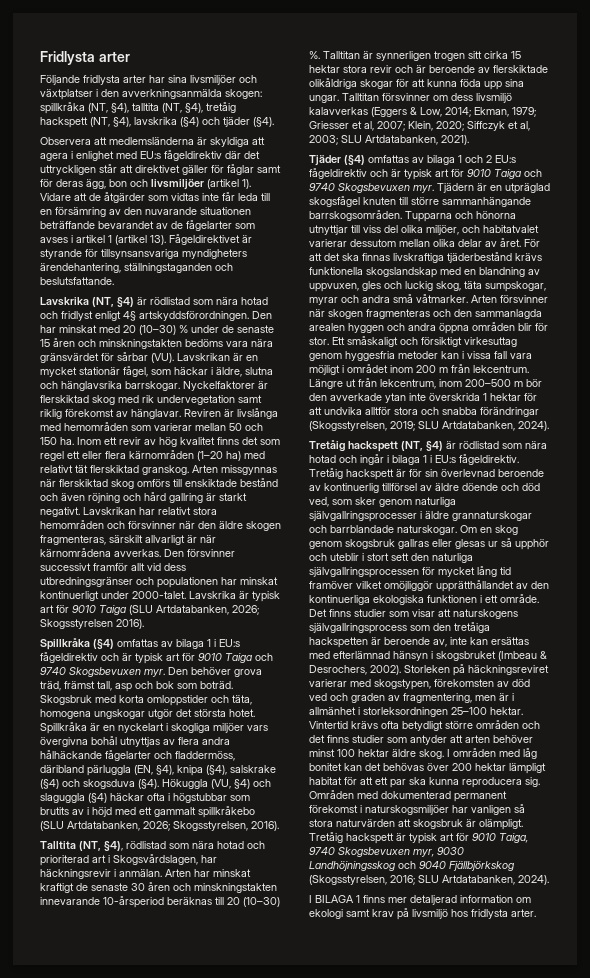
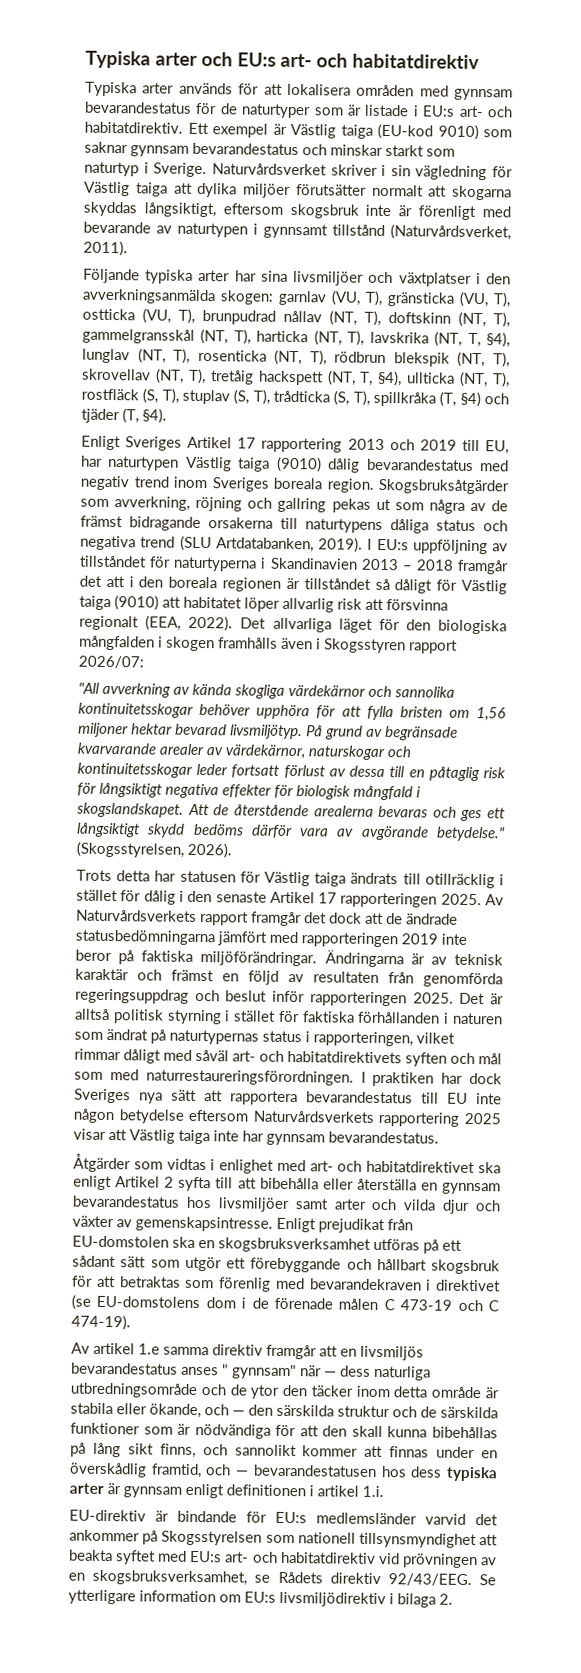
[40,51,130,65] Fridlysta arter -> [85,50,479,70] [85,81,513,101] [84,101,513,119] [84,121,512,141] [84,141,455,157] [84,161,513,181] [84,181,512,201] [83,201,511,221] [83,221,511,241] [83,240,128,257] Typiska arter och EU:s art- och habitatdirektiv // Typiska arter används för att lokalisera områden med gynnsam bevarandestatus för de naturtyper som är listade i EU:s art- och habitatdirektiv. Ett exempel är Västlig taiga (EU-kod 9010) som saknar gynnsam bevarandestatus och minskar starkt som naturtyp i Sverige. Naturvårdsverket skriver i sin vägledning för Västlig taiga att dylika miljöer förutsätter normalt att skogarna skyddas långsiktigt, eftersom skogsbruk inte är förenligt med bevarande av naturtypen i gynnsamt tillstånd (Naturvårdsverket, 2011).
[83,75,120,85] fridlysta -> [145,269,194,284] typiska
[40,102,236,114] [40,117,274,128] [40,137,265,147] [40,150,260,161] [40,164,281,175] [40,179,251,190] [40,192,270,203] [40,207,251,217] [40,220,255,231] [40,234,252,245] [40,249,247,259] [40,263,233,273] [40,277,114,285] [40,297,268,307] [40,311,272,321] [40,325,274,335] [40,338,273,349] [40,352,258,363] [40,366,273,377] [40,381,268,391] [40,395,262,405] [40,408,278,419] [40,422,263,431] [40,437,280,447] [40,450,265,461] [40,465,277,475] [40,478,278,489] [40,492,247,503] [40,507,217,517] [40,520,281,531] [40,535,216,545] [40,548,235,557] [40,563,186,571] [40,577,278,588] [40,591,280,602] [40,605,259,615] [40,619,144,629] [40,638,240,650] [40,652,273,664] [40,667,262,677] [40,681,233,692] [40,695,252,706] [40,709,255,719] [40,722,268,734] [40,736,230,747] [40,750,235,761] [40,765,276,776] [40,779,271,789] [40,793,250,803] [40,806,255,818] [40,821,279,831] [40,841,265,851] [40,854,217,866] [40,869,251,879] [40,882,277,893] [40,896,280,908] [309,51,521,61] [309,65,548,73] [309,78,524,90] [309,93,512,103] [309,107,536,117] [309,121,530,131] [309,135,469,145] [309,155,516,166] [309,168,542,180] [309,183,550,194] [309,196,531,207] [309,210,516,222] [309,225,539,235] [309,238,540,247] [309,252,542,263] [309,267,540,278] [309,281,546,292] [309,294,548,305] [309,309,542,319] [309,322,548,334] [309,336,517,347] [309,351,532,361] [309,364,529,375] [309,378,542,389] [309,393,537,403] [309,407,539,417] [309,421,549,431] [309,440,547,452] [309,454,519,465] [309,468,544,480] [309,483,540,493] [309,497,456,507] [309,511,532,522] [309,525,518,535] [309,538,549,550] [309,553,473,563] [309,566,511,578] [309,580,549,592] [309,594,539,605] [309,609,518,619] [309,622,490,634] [309,637,529,648] [309,651,547,661] [309,664,549,676] [309,679,530,690] [309,693,514,703] [309,707,523,717] [309,720,540,731] [309,735,533,745] [309,748,537,759] [309,763,546,774] [309,777,540,788] [309,790,507,802] [309,804,525,815] [309,819,523,830] [309,832,528,844] [309,847,464,857] [309,861,514,871] [309,875,549,885] [309,895,531,905] [309,908,536,920] spillkråka (NT, §4), talltita (NT, §4), tretåig hackspett (NT, §4), lavskrika (§4) och tjäder (§4). // Observera att medlemsländerna är skyldiga att agera i enlighet med EU:s fågeldirektiv där det uttryckligen står att direktivet gäller för fåglar samt för deras ägg, bon och livsmiljöer (artikel 1). Vidare att de åtgärder som vidtas inte får leda till en försämring av den nuvarande situationen beträffande bevarandet av de fågelarter som avses i artikel 1 (artikel 13). Fågeldirektivet är styrande för tillsynsansvariga myndigheters ärendehantering, ställningstaganden och beslutsfattande. // Lavskrika (NT, §4) är rödlistad som nära hotad och fridlyst enligt 4§ artskyddsförordningen. Den har minskat med 20 (10–30) % under de senaste 15 åren och minskningstakten bedöms vara nära gränsvärdet för sårbar (VU). Lavskrikan är en mycket stationär fågel, som häckar i äldre, slutna och hänglavsrika barrskogar. Nyckelfaktorer är flerskiktad skog med rik undervegetation samt riklig förekomst av hänglavar. Reviren är livslånga med hemområden som varierar mellan 50 och 150 ha. Inom ett revir av hög kvalitet finns det som regel ett eller flera kärnområden (1–20 ha) med relativt tät flerskiktad granskog. Arten missgynnas när flerskiktad skog omförs till enskiktade bestånd och även röjning och hård gallring är starkt negativt. Lavskrikan har relativt stora hemområden och försvinner när den äldre skogen fragmenteras, särskilt allvarligt är när kärnområdena avverkas. Den försvinner successivt framför allt vid dess utbredningsgränser och populationen har minskat kontinuerligt under 2000-talet. Lavskrika är typisk art för 9010 Taiga (SLU Artdatabanken, 2026; Skogsstyrelsen 2016). // Spillkråka (§4) omfattas av bilaga 1 i EU:s fågeldirektiv och är typisk art för 9010 Taiga och 9740 Skogsbevuxen myr. Den behöver grova träd, främst tall, asp och bok som boträd. Skogsbruk med korta omloppstider och täta, homogena ungskogar utgör det största hotet. Spillkråka är en nyckelart i skogliga miljöer vars övergivna bohål utnyttjas av flera andra hålhäckande fågelarter och fladdermöss, däribland pärluggla (EN, §4), knipa (§4), salskrake (§4) och skogsduva (§4). Hökuggla (VU, §4) och slaguggla (§4) häckar ofta i högstubbar som brutits av i höjd med ett gammalt spillkråkebo (SLU Artdatabanken, 2026; Skogsstyrelsen, 2016). // Talltita (NT, §4), rödlistad som nära hotad och prioriterad art i Skogsvårdslagen, har häckningsrevir i anmälan. Arten har minskat kraftigt de senaste 30 åren och minskningstakten innevarande 10-årsperiod beräknas till 20 (10–30) %. Talltitan är synnerligen trogen sitt cirka 15 hektar stora revir och är beroende av flerskiktade olikåldriga skogar för att kunna föda upp sina ungar. Talltitan försvinner om dess livsmiljö kalavverkas (Eggers & Low, 2014; Ekman, 1979; Griesser et al, 2007; Klein, 2020; Siffczyk et al, 2003; SLU Artdatabanken, 2021). // Tjäder (§4) omfattas av bilaga 1 och 2 EU:s fågeldirektiv och är typisk art för 9010 Taiga och 9740 Skogsbevuxen myr. Tjädern är en utpräglad skogsfågel knuten till större sammanhängande barrskogsområden. Tupparna och hönorna utnyttjar till viss del olika miljöer, och habitatvalet varierar dessutom mellan olika delar av året. För att det ska finnas livskraftiga tjäderbestånd krävs funktionella skogslandskap med en blandning av uppvuxen, gles och luckig skog, täta sumpskogar, myrar och andra små våtmarker. Arten försvinner när skogen fragmenteras och den sammanlagda arealen hyggen och andra öppna områden blir för stor. Ett småskaligt och försiktigt virkesuttag genom hyggesfria metoder kan i vissa fall vara möjligt i området inom 200 m från lekcentrum. Längre ut från lekcentrum, inom 200–500 m bör den avverkade ytan inte överskrida 1 hektar för att undvika alltför stora och snabba förändringar (Skogsstyrelsen, 2019; SLU Artdatabanken, 2024). // Tretåig hackspett (NT, §4) är rödlistad som nära hotad och ingår i bilaga 1 i EU:s fågeldirektiv. Tretåig hackspett är för sin överlevnad beroende av kontinuerlig tillförsel av äldre döende och död ved, som sker genom naturliga självgallringsprocesser i äldre grannaturskogar och barrblandade naturskogar. Om en skog genom skogsbruk gallras eller glesas ur så upphör och uteblir i stort sett den naturliga självgallringsprocessen för mycket lång tid framöver vilket omöjliggör upprätthållandet av den kontinuerliga ekologiska funktionen i ett område. Det finns studier som visar att naturskogens självgallringsprocess som den tretåiga hackspetten är beroende av, inte kan ersättas med efterlämnad hänsyn i skogsbruket (Imbeau & Desrochers, 2002). Storleken på häckningsreviret varierar med skogstypen, förekomsten av död ved och graden av fragmentering, men är i allmänhet i storleksordningen 25–100 hektar. Vintertid krävs ofta betydligt större områden och det finns studier som antyder att arten behöver minst 100 hektar äldre skog. I områden med låg bonitet kan det behövas över 200 hektar lämpligt habitat för att ett par ska kunna reproducera sig. Områden med dokumenterad permanent förekomst i naturskogsmiljöer har vanligen så stora naturvärden att skogsbruk är olämpligt. Tretåig hackspett är typisk art för 9010 Taiga, 9740 Skogsbevuxen myr, 9030 Landhöjningsskog och 9040 Fjällbjörkskog (Skogsstyrelsen, 2016; SLU Artdatabanken, 2024). // I BILAGA 1 finns mer detaljerad information om ekologi samt krav på livsmiljö hos fridlysta arter. -> [278,290,510,308] [82,308,510,328] [82,328,511,348] [82,348,510,368] [82,368,510,388] [81,388,509,408] [81,408,167,424] [81,435,509,455] [81,455,509,473] [80,475,509,495] [80,496,509,514] [80,515,508,534] [80,535,508,555] [79,555,509,575] [79,575,507,595] [79,595,448,613] [79,615,507,635] [79,635,458,654] [78,655,144,669] [78,682,455,699] [78,702,506,722] [78,722,458,741] [77,742,411,761] [77,762,507,782] [77,782,421,801] [77,802,506,822] [76,822,506,842] [76,841,232,859] [76,869,504,889] [76,889,505,908] [76,909,458,927] [75,929,467,948] [75,949,504,968] [75,968,503,988] [75,988,505,1007] [74,1008,503,1025] [74,1028,455,1047] [74,1048,502,1067] [74,1069,502,1087] [74,1088,502,1106] [73,1108,501,1127] [73,1128,439,1146] [73,1153,501,1174] [73,1175,501,1195] [72,1195,501,1214] [72,1215,413,1234] [72,1235,462,1254] [72,1255,500,1275] [72,1275,501,1292] [71,1294,499,1312] [71,1314,131,1331] [71,1342,424,1361] [71,1362,431,1381] [70,1382,499,1399] [70,1402,498,1419] [70,1422,498,1439] [70,1442,498,1459] [69,1462,499,1482] [69,1482,384,1499] [69,1509,498,1526] [69,1529,498,1549] [69,1549,497,1569] [68,1569,496,1587] [68,1589,453,1608] garnlav (VU, T), gränsticka (VU, T), ostticka (VU, T), brunpudrad nållav (NT, T), doftskinn (NT, T), gammelgransskål (NT, T), harticka (NT, T), lavskrika (NT, T, §4), lunglav (NT, T), rosenticka (NT, T), rödbrun blekspik (NT, T), skrovellav (NT, T), tretåig hackspett (NT, T, §4), ullticka (NT, T), rostfläck (S, T), stuplav (S, T), trådticka (S, T), spillkråka (T, §4) och tjäder (T, §4). // Enligt Sveriges Artikel 17 rapportering 2013 och 2019 till EU, har naturtypen Västlig taiga (9010) dålig bevarandestatus med negativ trend inom Sveriges boreala region. Skogsbruksåtgärder som avverkning, röjning och gallring pekas ut som några av de främst bidragande orsakerna till naturtypens dåliga status och negativa trend (SLU Artdatabanken, 2019). I EU:s uppföljning av tillståndet för naturtyperna i Skandinavien 2013 – 2018 framgår det att i den boreala regionen är tillståndet så dåligt för Västlig taiga (9010) att habitatet löper allvarlig risk att försvinna regionalt (EEA, 2022). Det allvarliga läget för den biologiska mångfalden i skogen framhålls även i Skogsstyren rapport 2026/07: // "All avverkning av kända skogliga värdekärnor och sannolika kontinuitetsskogar behöver upphöra för att fylla bristen om 1,56 miljoner hektar bevarad livsmiljötyp. På grund av begränsade kvarvarande arealer av värdekärnor, naturskogar och kontinuitetsskogar leder fortsatt förlust av dessa till en påtaglig risk för långsiktigt negativa effekter för biologisk mångfald i skogslandskapet. Att de återstående arealerna bevaras och ges ett långsiktigt skydd bedöms därför vara av avgörande betydelse." (Skogsstyrelsen, 2026). // Trots detta har statusen för Västlig taiga ändrats till otillräcklig i stället för dålig i den senaste Artikel 17 rapporteringen 2025. Av Naturvårdsverkets rapport framgår det dock att de ändrade statusbedömningarna jämfört med rapporteringen 2019 inte beror på faktiska miljöförändringar. Ändringarna är av teknisk karaktär och främst en följd av resultaten från genomförda regeringsuppdrag och beslut inför rapporteringen 2025. Det är alltså politisk styrning i stället för faktiska förhållanden i naturen som ändrat på naturtypernas status i rapporteringen, vilket rimmar dåligt med såväl art- och habitatdirektivets syften och mål som med naturrestaureringsförordningen. I praktiken har dock Sveriges nya sätt att rapportera bevarandestatus till EU inte någon betydelse eftersom Naturvårdsverkets rapportering 2025 visar att Västlig taiga inte har gynnsam bevarandestatus. // Åtgärder som vidtas i enlighet med art- och habitatdirektivet ska enligt Artikel 2 syfta till att bibehålla eller återställa en gynnsam bevarandestatus hos livsmiljöer samt arter och vilda djur och växter av gemenskapsintresse. Enligt prejudikat från EU-domstolen ska en skogsbruksverksamhet utföras på ett sådant sätt som utgör ett förebyggande och hållbart skogsbruk för att betraktas som förenlig med bevarandekraven i direktivet (se EU-domstolens dom i de förenade målen C 473-19 och C 474-19). // Av artikel 1.e samma direktiv framgår att en livsmiljös bevarandestatus anses " gynnsam" när — dess naturliga utbredningsområde och de ytor den täcker inom detta område är stabila eller ökande, och — den särskilda struktur och de särskilda funktioner som är nödvändiga för att den skall kunna bibehållas på lång sikt finns, och sannolikt kommer att finnas under en överskådlig framtid, och — bevarandestatusen hos dess typiska arter är gynnsam enligt definitionen i artikel 1.i. // EU-direktiv är bindande för EU:s medlemsländer varvid det ankommer på Skogsstyrelsen som nationell tillsynsmyndighet att beakta syftet med EU:s art- och habitatdirektiv vid prövningen av en skogsbruksverksamhet, se Rådets direktiv 92/43/EEG. Se ytterligare information om EU:s livsmiljödirektiv i bilaga 2.

